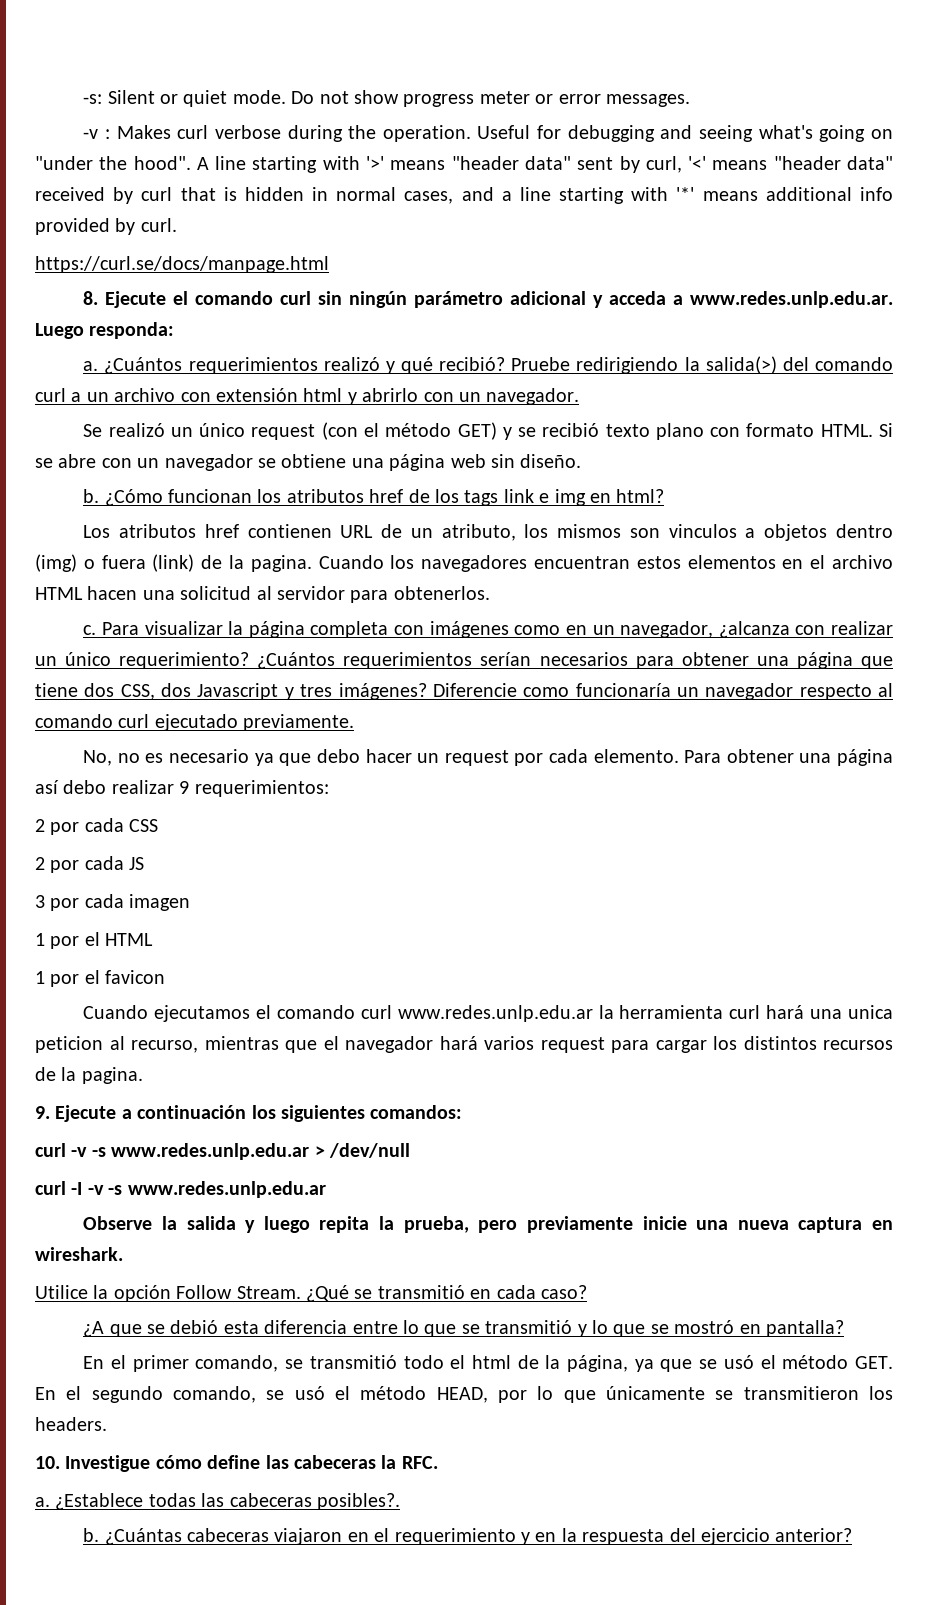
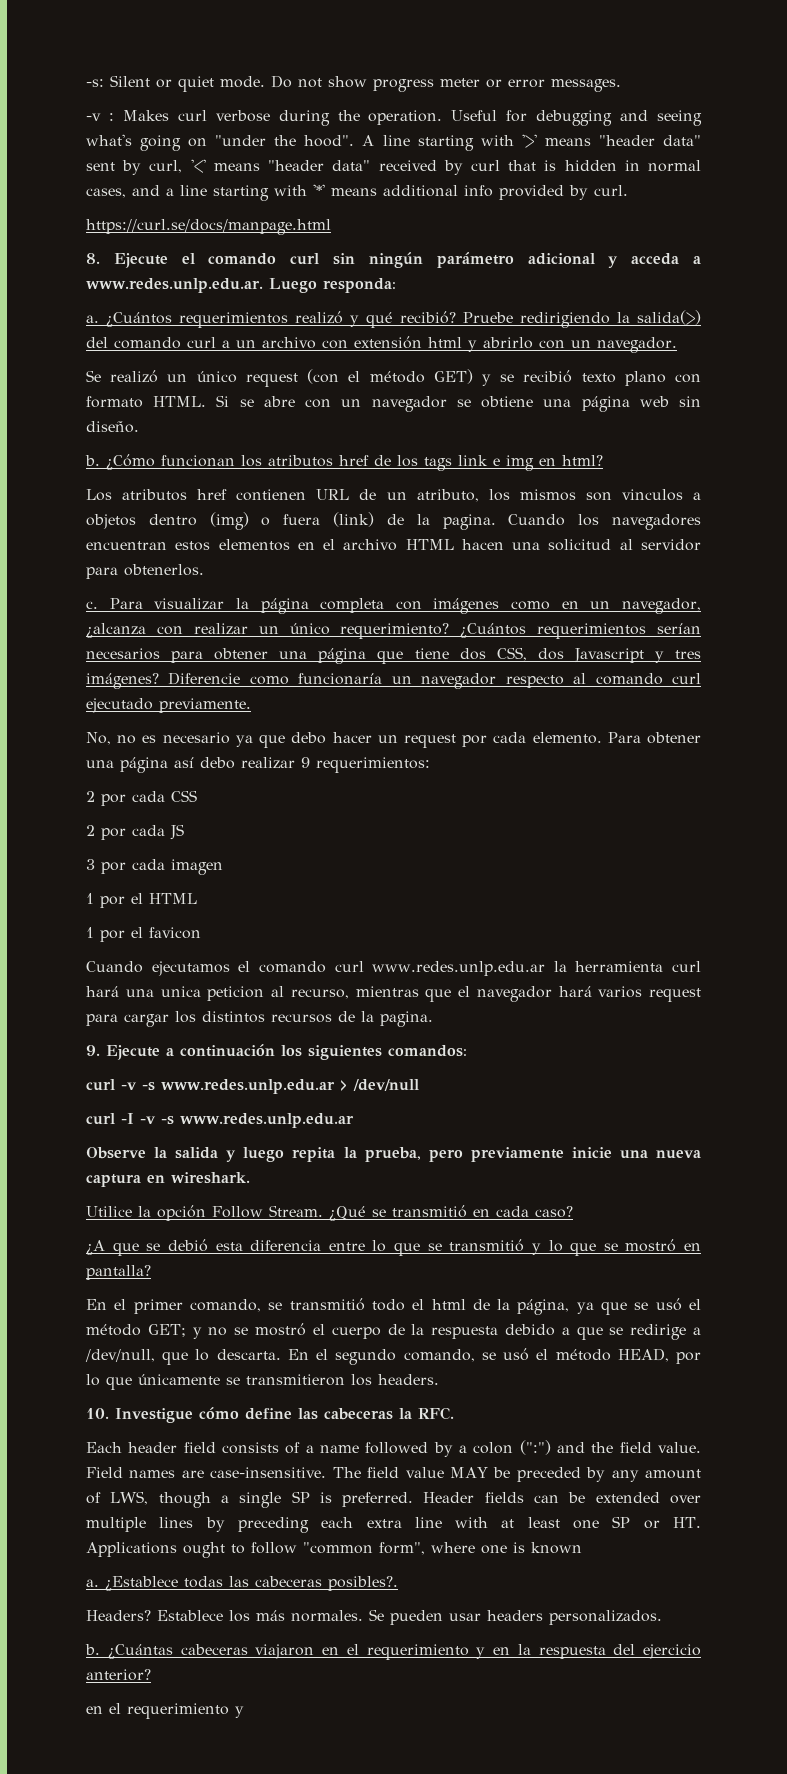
[855,1356,894,1369] GET. -> [147,1323,701,1340] [85,1349,281,1365] GET; y no se mostró el cuerpo de la respuesta debido a que se redirige a /dev/null, que lo descarta.
(438, 1462) none -> [86,1440,701,1457] [86,1467,701,1482] [86,1491,701,1508] [86,1516,702,1533] [86,1542,582,1558] // Each header field consists of a name followed by a colon (":") and the field value. Field names are case-insensitive. The field value MAY be preceded by any amount of LWS, though a single SP is preferred. Header fields can be extended over multiple lines by preceding each extra line with at least one SP or HT. Applications ought to follow "common form", where one is known
(400, 1501) none -> [86,1609,662,1625] // Headers? Establece los más normales. Se pueden usar headers personalizados.
(853, 1535) none -> [86,1703,244,1719] // en el requerimiento y

